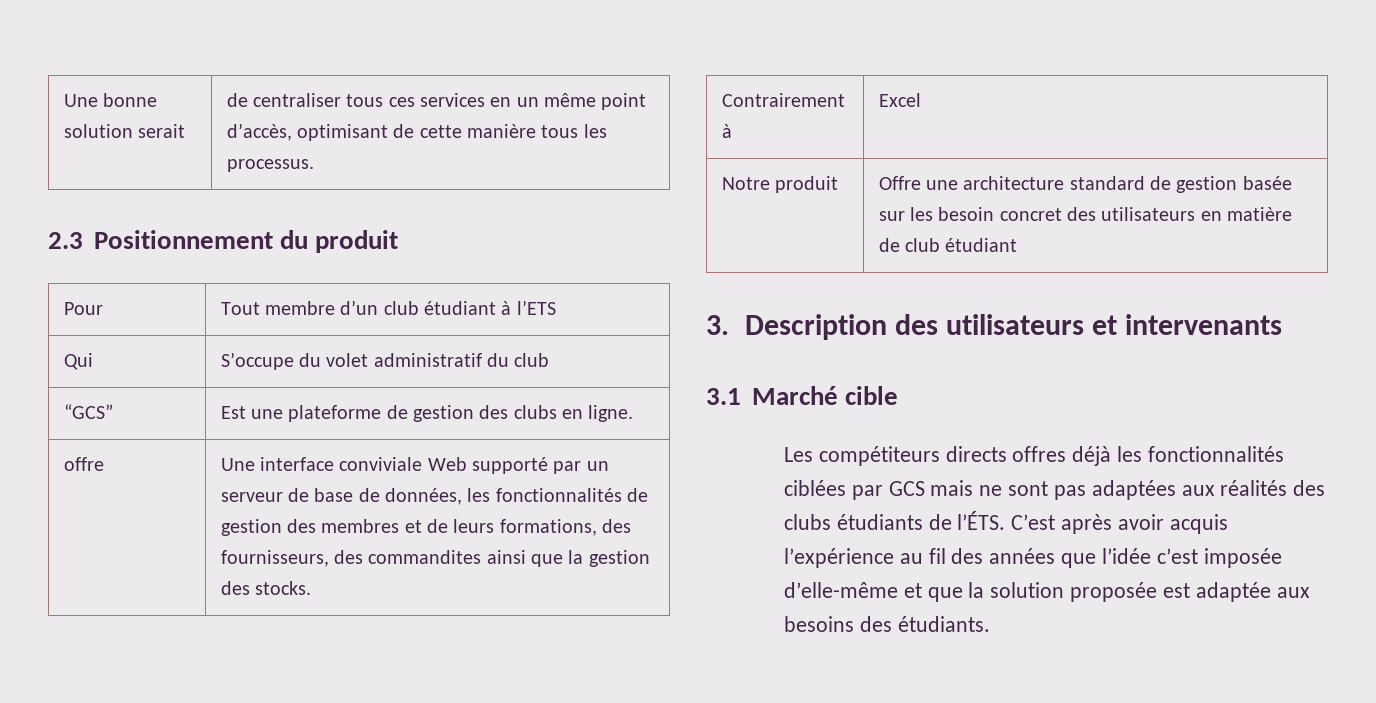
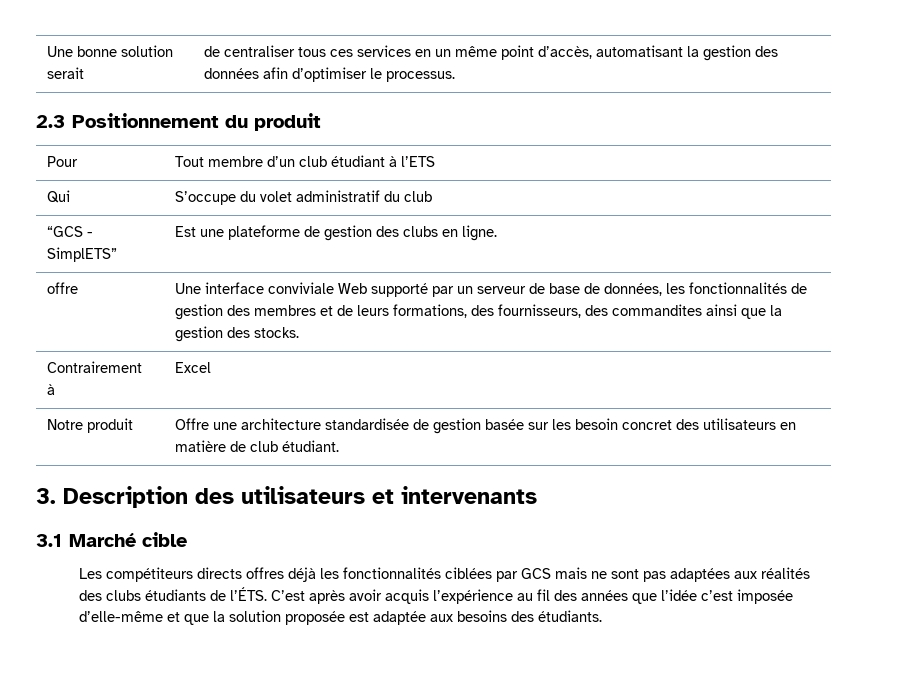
[297,124,607,141] optimisant de cette manière tous les -> [596,45,779,61] [204,67,383,82] automatisant la gestion des données afin d’optimiser le
[63,404,113,419] “GCS” -> [47,226,94,237] [47,247,118,262] “GCS - SimplETS”
[1069,176,1145,190] standard -> [325,418,410,430] standardisée
[945,238,1018,252] étudiant -> [282,440,340,452] étudiant.

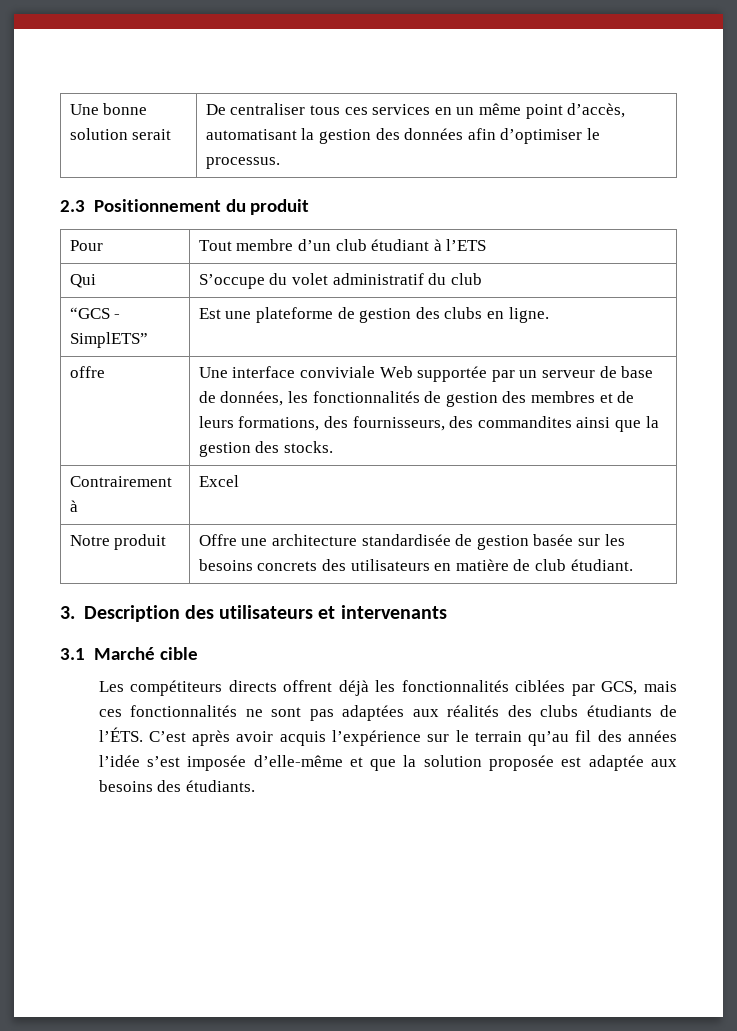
[204,46,221,57] de -> [205,104,226,115] De
[371,283,429,297] supporté -> [417,366,488,382] supportée
[575,418,673,430] besoin concret -> [198,559,318,571] besoins concrets
[246,567,285,579] offres -> [283,680,333,692] offrent
[521,567,588,579] GCS mais -> [601,681,677,695] [98,705,238,717] GCS, mais ces fonctionnalités
[517,589,734,604] au fil des années que l’idée c’est -> [427,730,677,746] [98,755,180,767] sur le terrain qu’au fil des années l’idée s’est

